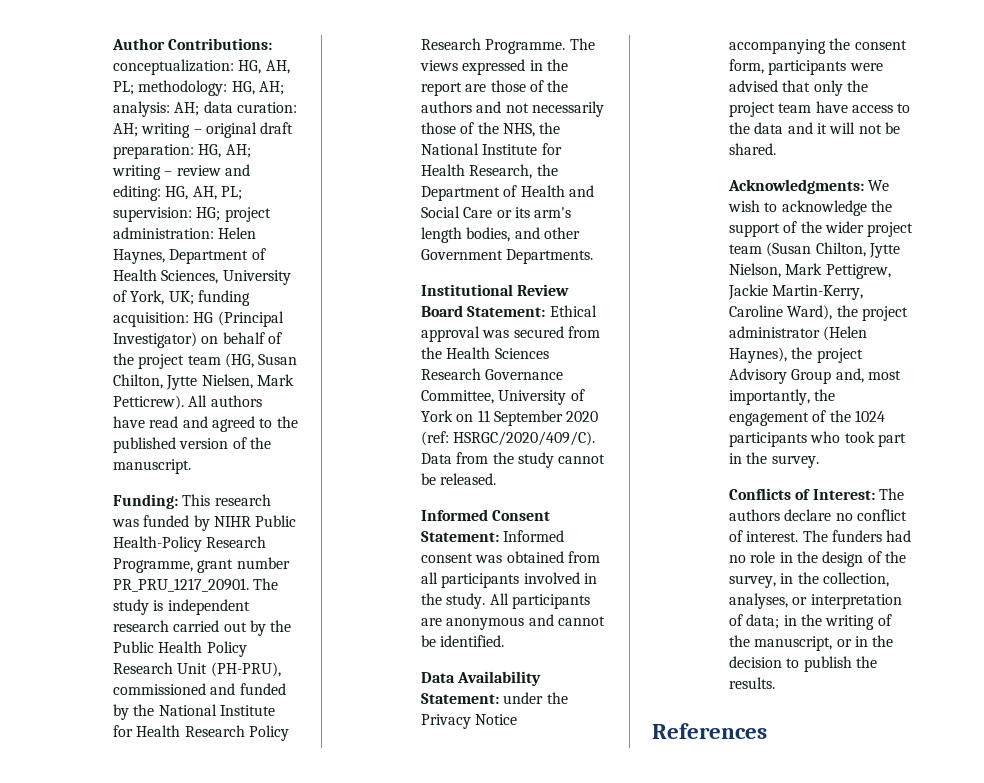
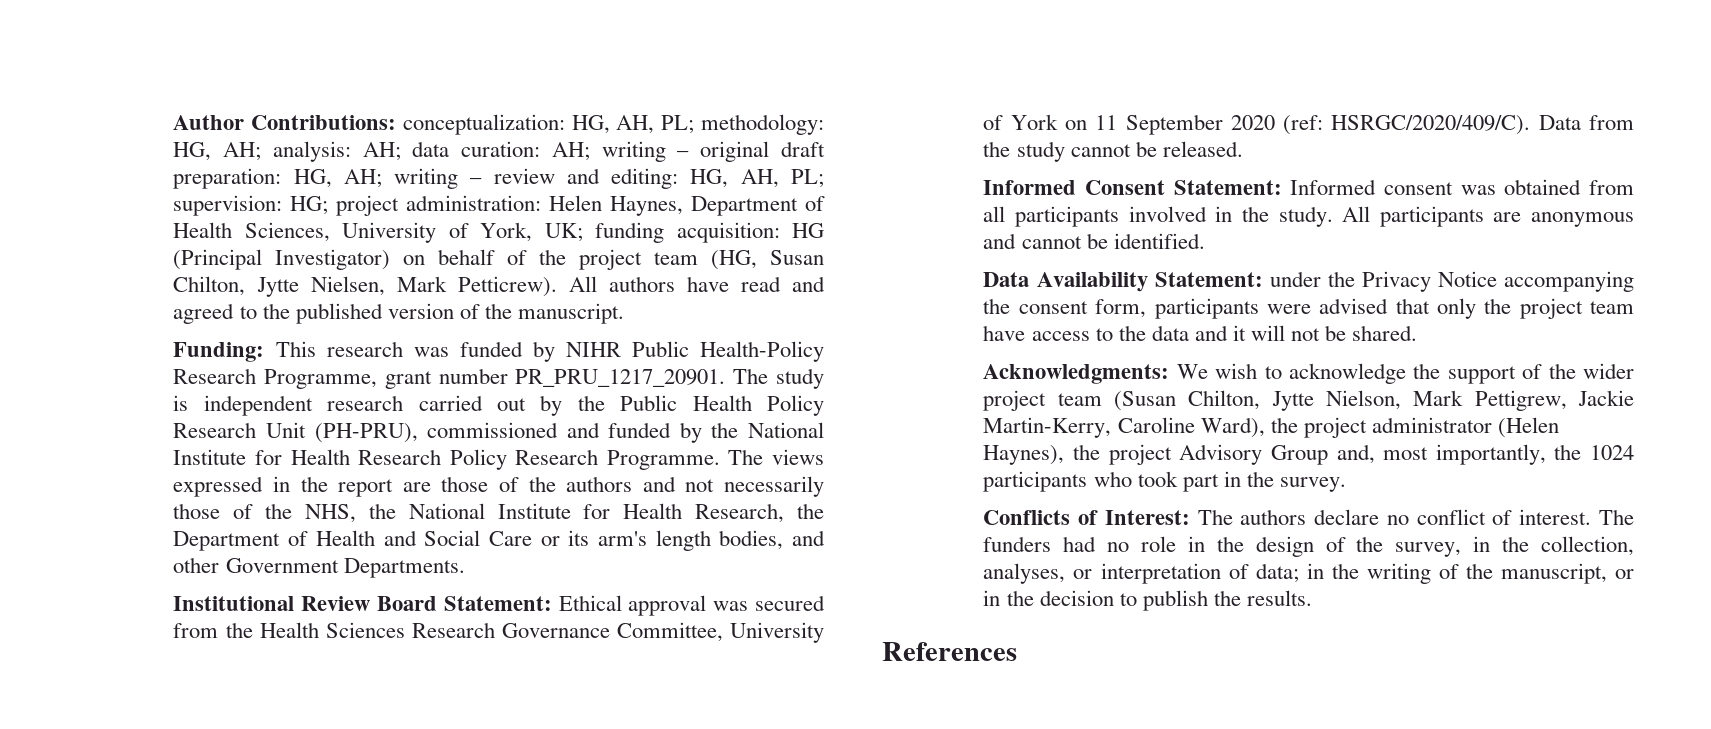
[729,410,851,426] engagement of the -> (1582, 452) none

